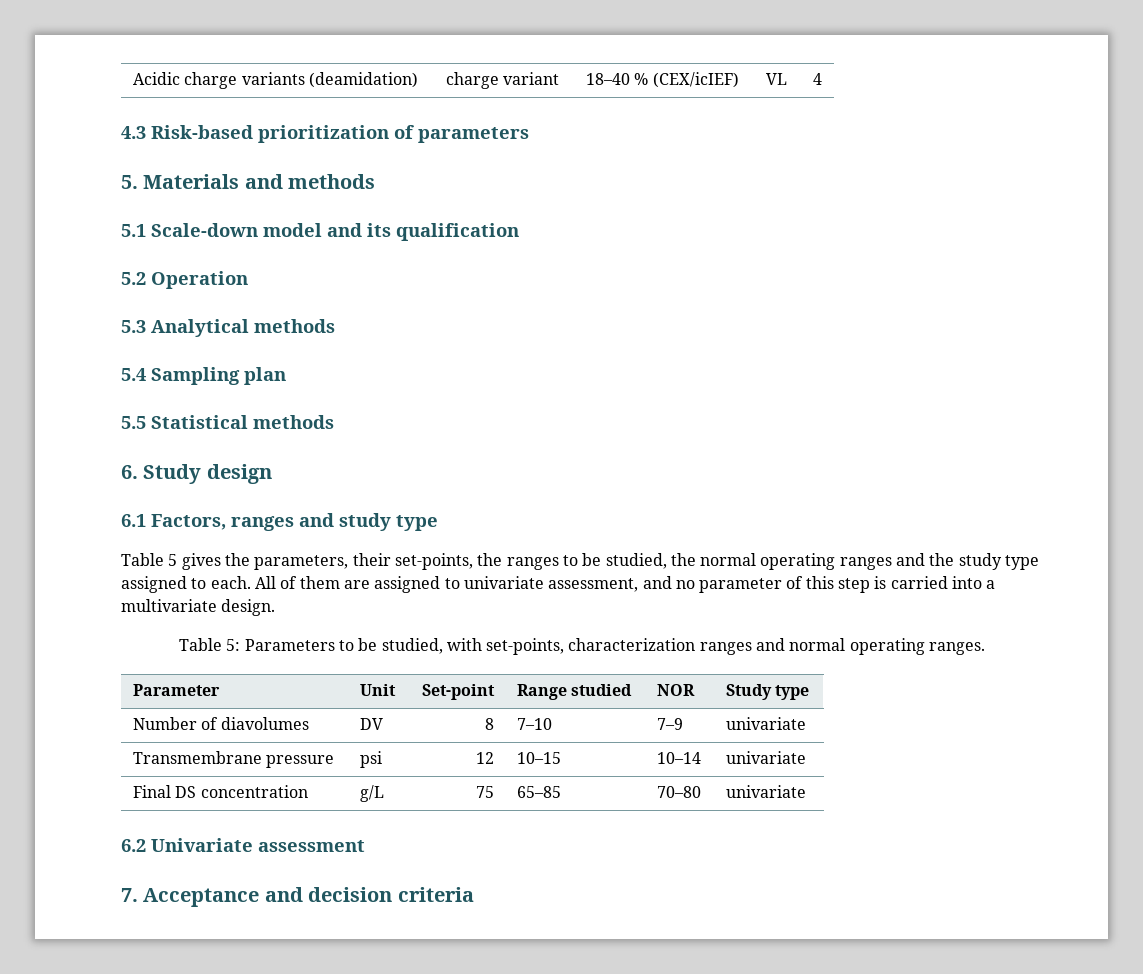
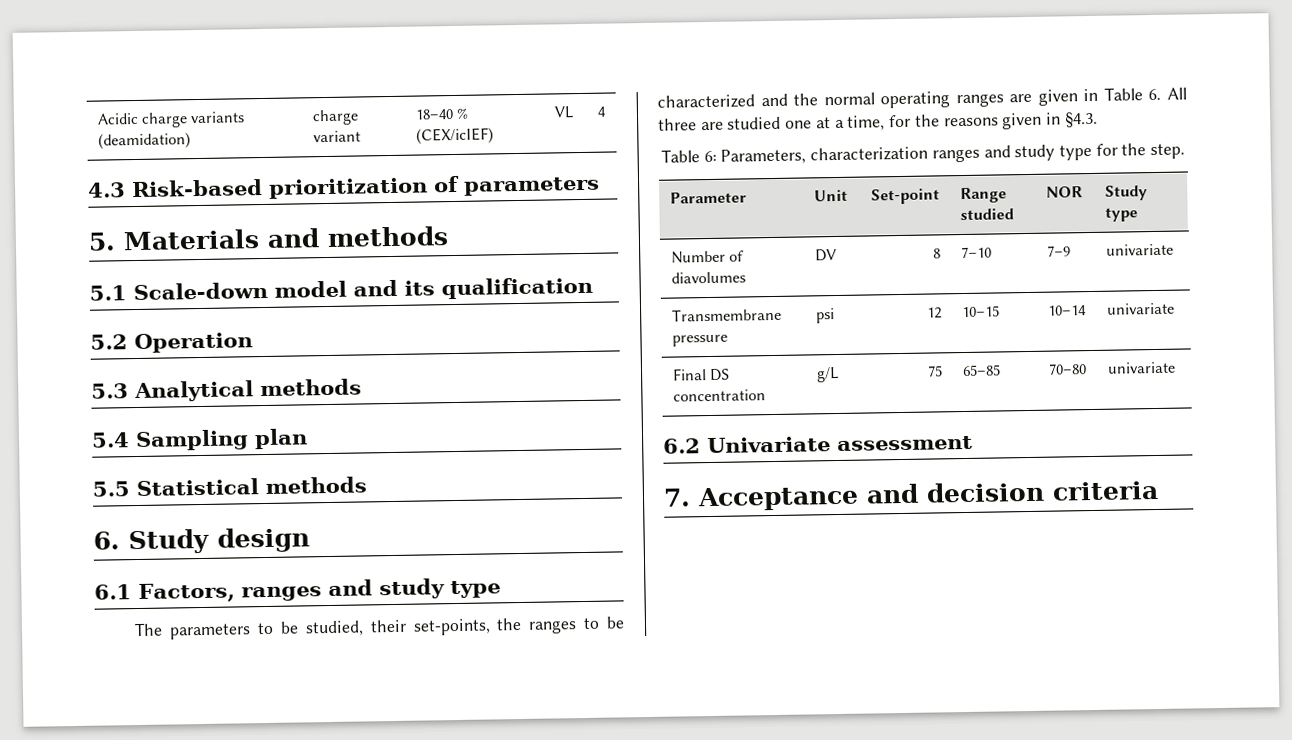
[121,553,349,570] Table 5 gives the parameters, -> [134,620,364,640] The parameters to be studied,
[605,553,667,569] studied, -> [657,93,788,109] characterized and
[896,553,1040,570] [121,576,996,593] [121,599,276,616] [178,638,986,655] and the study type assigned to each. All of them are assigned to univariate assessment, and no parameter of this step is carried into a multivariate design. // Table 5: Parameters to be studied, with set-points, characterization ranges and normal operating ranges. -> [1009,87,1187,106] [658,111,1098,131] [660,143,1186,165] are given in Table 6. All three are studied one at a time, for the reasons given in §4.3. // Table 6: Parameters, characterization ranges and study type for the step.

